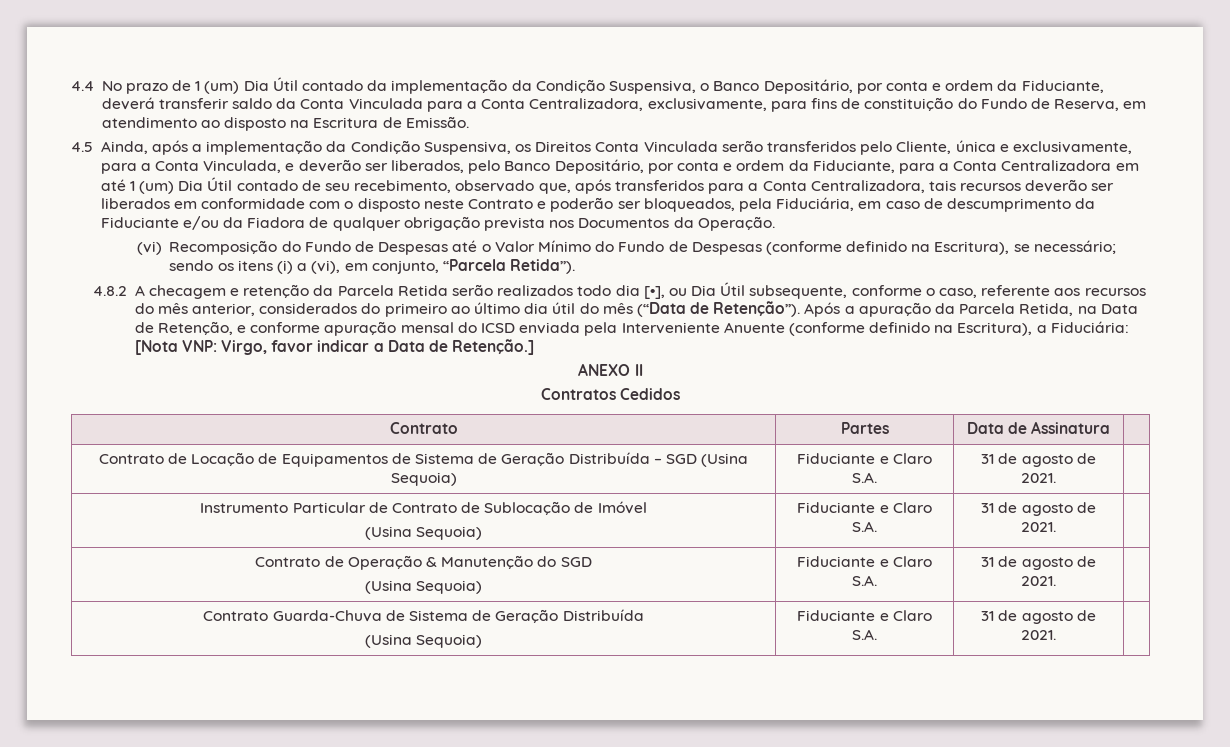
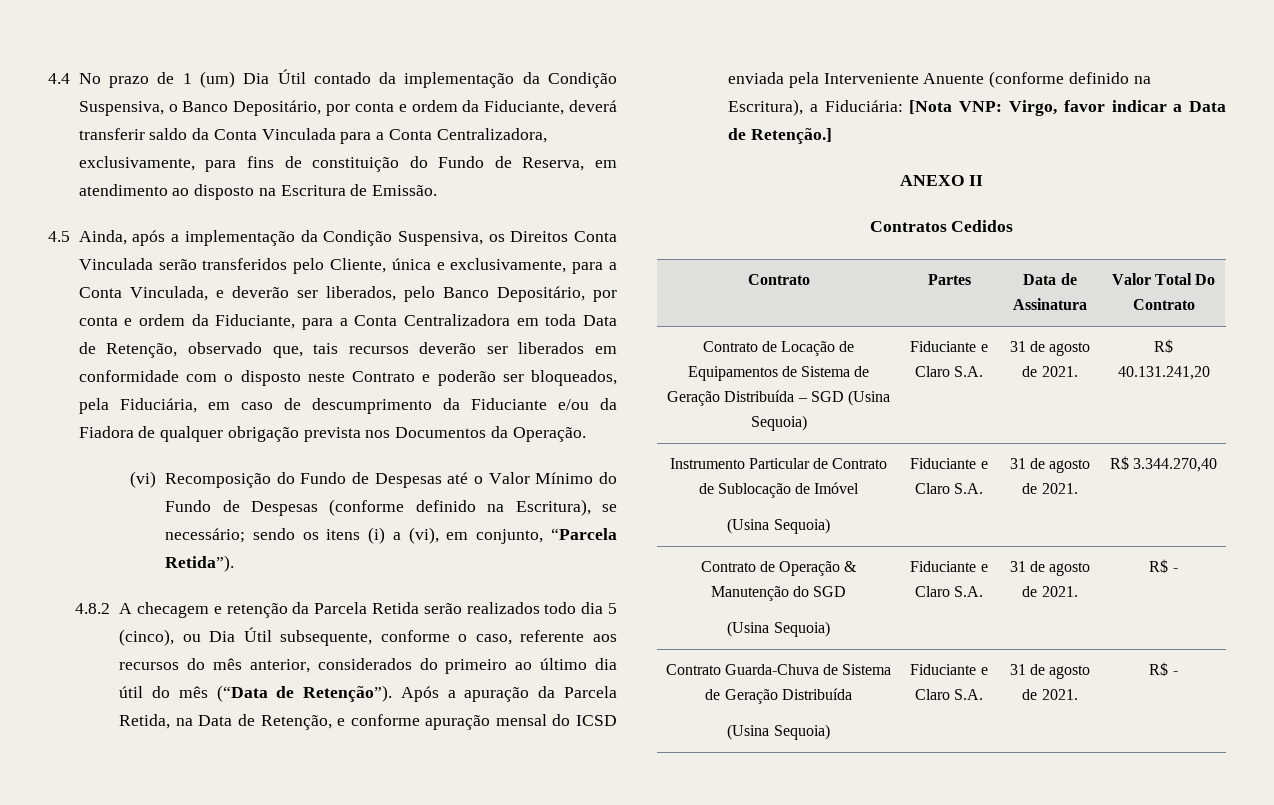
[100,177,925,194] até 1 (um) Dia Útil contado de seu recebimento, observado que, após transferidos para a Conta Centralizadora, -> [545,314,618,326] [78,342,303,358] toda Data de Retenção, observado que,
[643,286,665,299] [•], -> [608,603,618,614] [119,629,175,646] 5 (cinco),
(1111, 427) none -> [1111,273,1216,285] [1132,299,1195,310] Valor Total Do Contrato
(1056, 478) none -> [1154,339,1173,353] [1117,366,1210,380] R$ 40.131.241,20
(1056, 527) none -> [1109,456,1218,472] R$ 3.344.270,40
(1056, 581) none -> [1149,559,1178,573] R$ -
(1056, 635) none -> [1149,662,1178,676] R$ -

